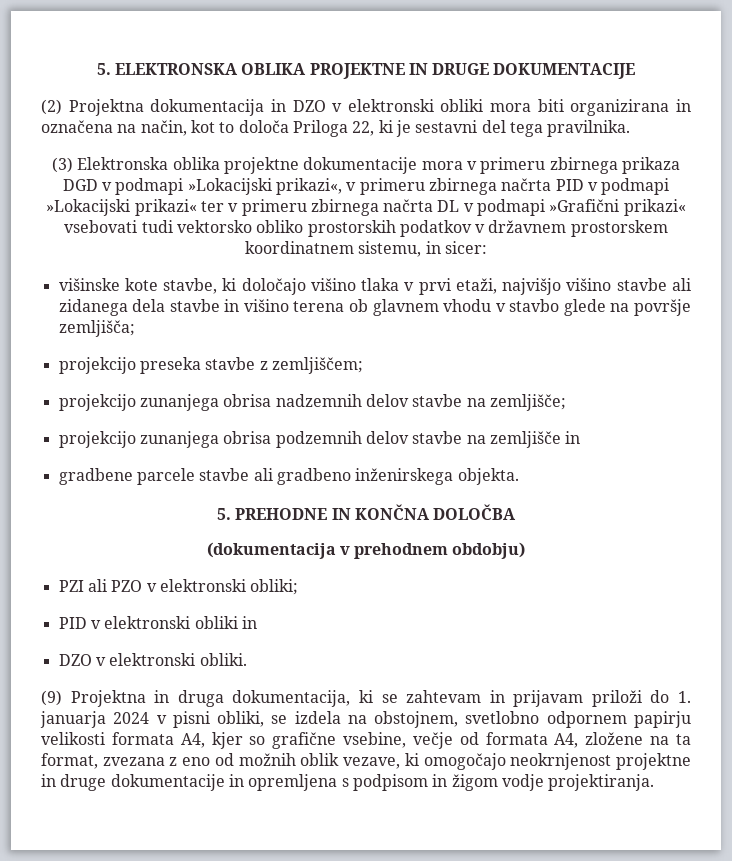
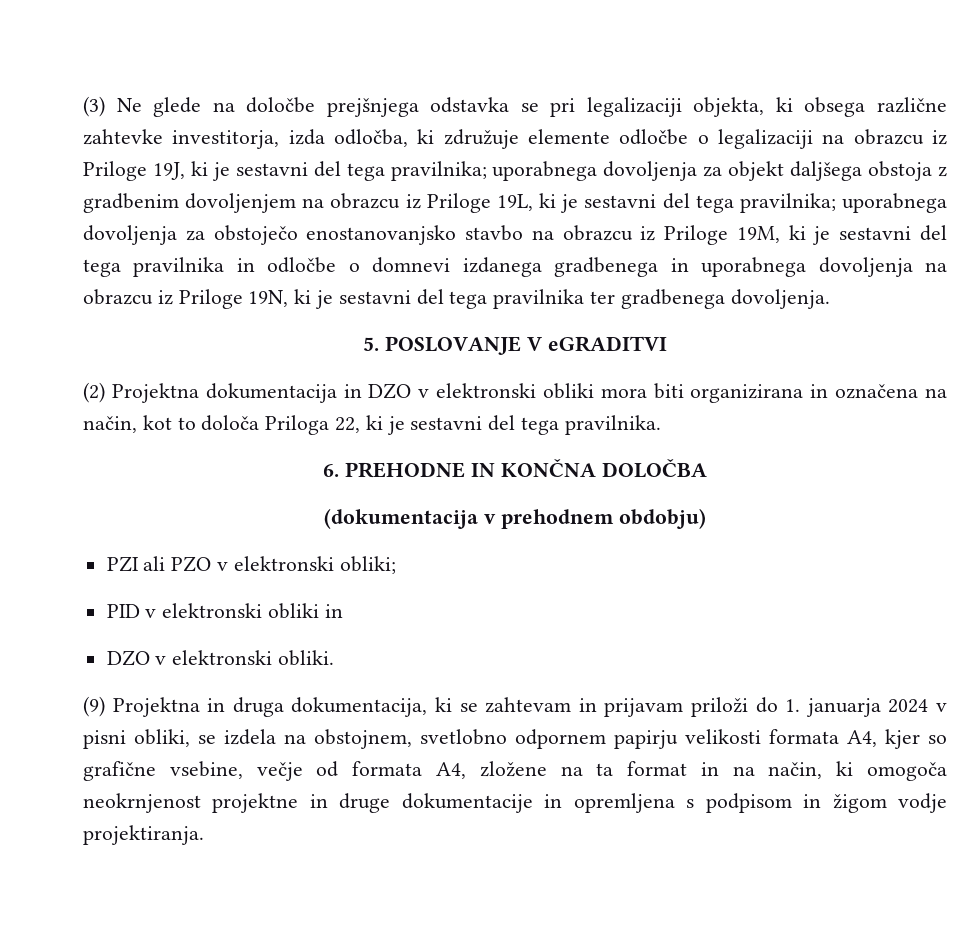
[96,63,636,79] 5. ELEKTRONSKA OBLIKA PROJEKTNE IN DRUGE DOKUMENTACIJE -> [83,96,948,117] [83,129,948,149] [83,161,948,181] [83,193,947,213] [83,225,947,245] [83,257,947,277] [83,289,830,309] [363,336,667,355] (3) Ne glede na določbe prejšnjega odstavka se pri legalizaciji objekta, ki obsega različne zahtevke investitorja, izda odločba, ki združuje elemente odločbe o legalizaciji na obrazcu iz Priloge 19J, ki je sestavni del tega pravilnika; uporabnega dovoljenja za objekt daljšega obstoja z gradbenim dovoljenjem na obrazcu iz Priloge 19L, ki je sestavni del tega pravilnika; uporabnega dovoljenja za obstoječo enostanovanjsko stavbo na obrazcu iz Priloge 19M, ki je sestavni del tega pravilnika in odločbe o domnevi izdanega gradbenega in uporabnega dovoljenja na obrazcu iz Priloge 19N, ki je sestavni del tega pravilnika ter gradbenega dovoljenja. // 5. POSLOVANJE V eGRADITVI
[52,157,680,174] [62,178,670,195] [46,199,686,216] [64,220,668,237] [245,241,487,257] [58,278,691,295] [58,299,692,316] [58,320,135,337] [58,357,363,374] [58,394,566,411] [58,431,581,448] [58,468,519,485] [216,508,231,520] (3) Elektronska oblika projektne dokumentacije mora v primeru zbirnega prikaza DGD v podmapi »Lokacijski prikazi«, v primeru zbirnega načrta PID v podmapi »Lokacijski prikazi« ter v primeru zbirnega načrta DL v podmapi »Grafični prikazi« vsebovati tudi vektorsko obliko prostorskih podatkov v državnem prostorskem koordinatnem sistemu, in sicer: // višinske kote stavbe, ki določajo višino tlaka v prvi etaži, najvišjo višino stavbe ali zidanega dela stavbe in višino terena ob glavnem vhodu v stavbo glede na površje zemljišča; // projekcijo preseka stavbe z zemljiščem; // projekcijo zunanjega obrisa nadzemnih delov stavbe na zemljišče; // projekcijo zunanjega obrisa podzemnih delov stavbe na zemljišče in // gradbene parcele stavbe ali gradbeno inženirskega objekta. // 5. -> [323,464,340,477] 6.
[41,753,506,770] format, zvezana z eno od možnih oblik vezave, ki omogočajo -> [627,761,948,781] format in na način, ki omogoča

